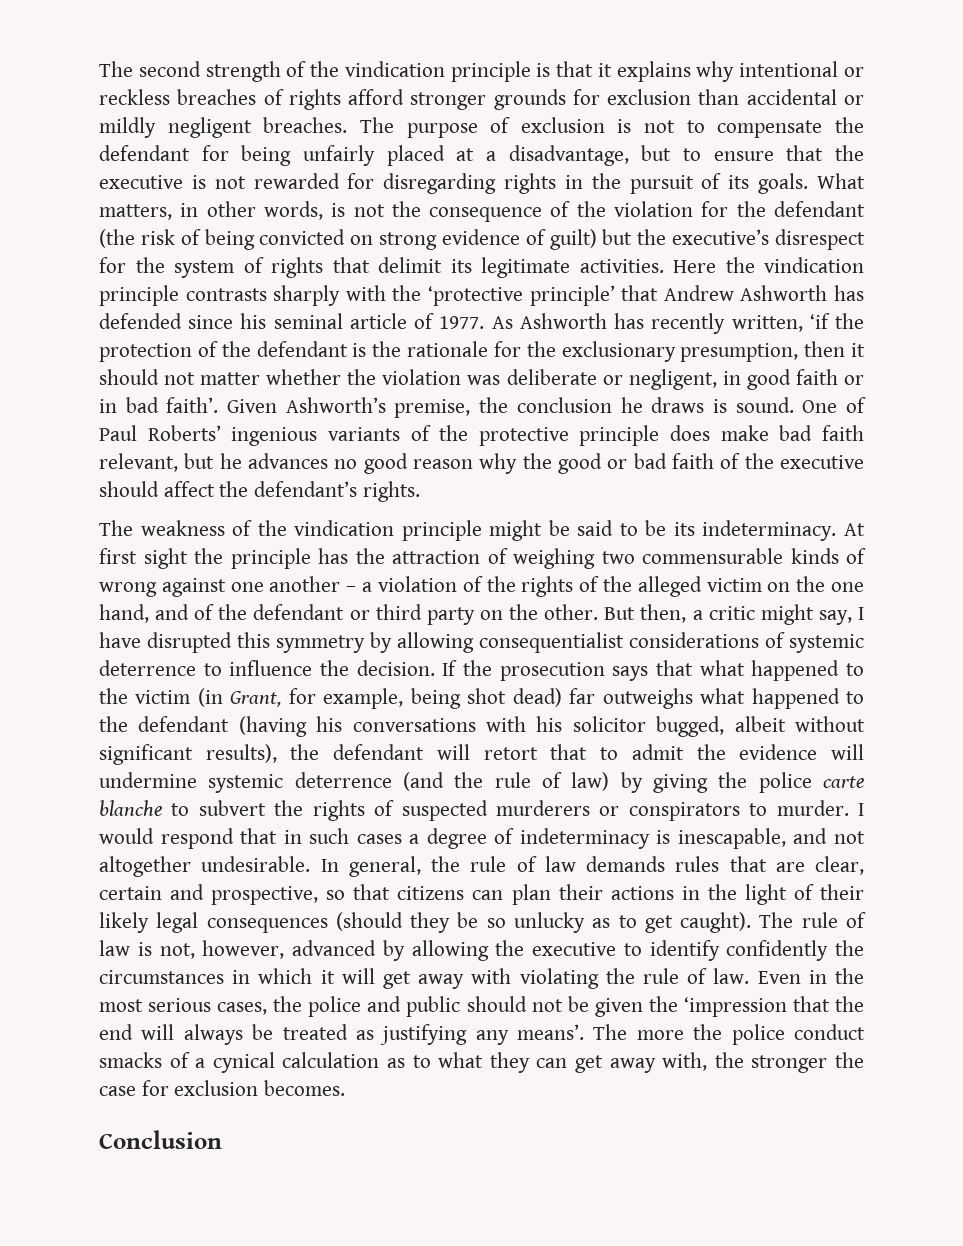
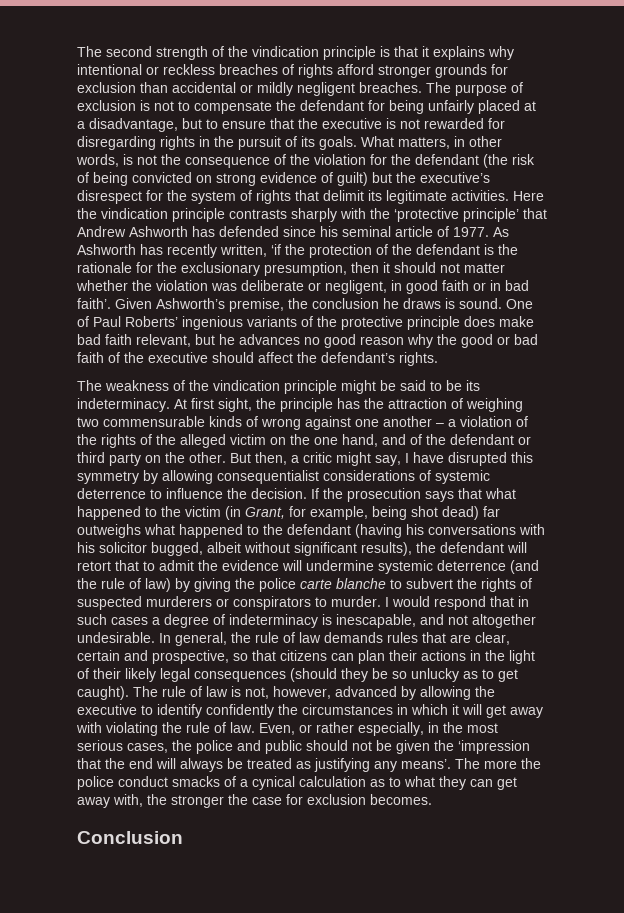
[143,548,188,569] sight -> [218,398,252,412] sight,
[757,971,801,984] Even -> [259,722,424,736] Even, or rather especially,

